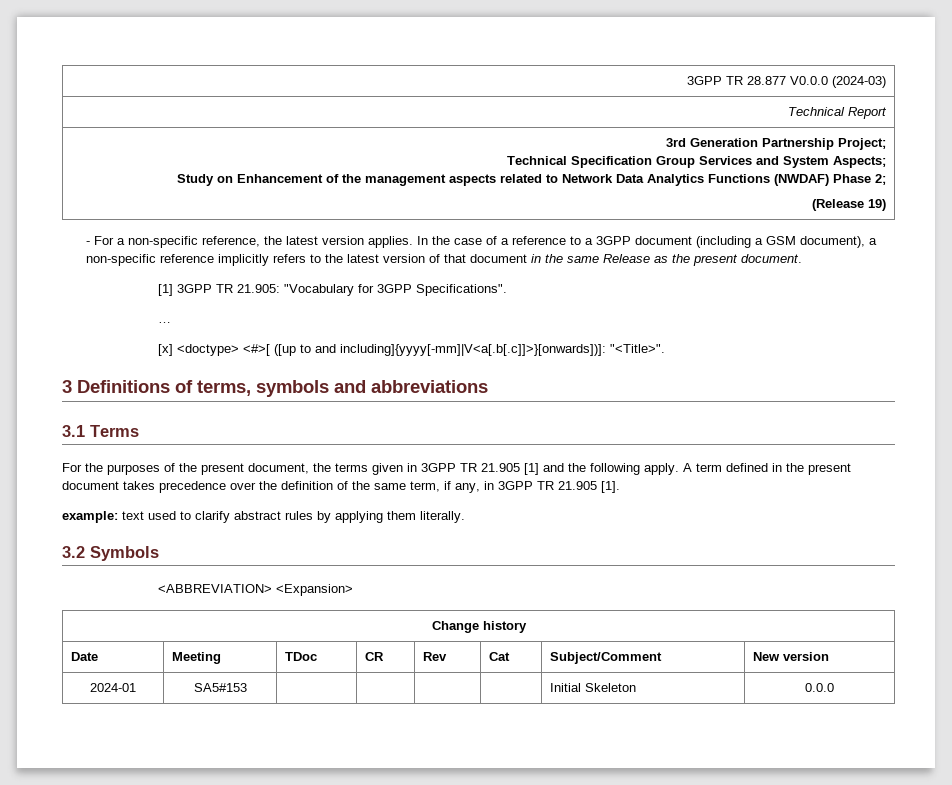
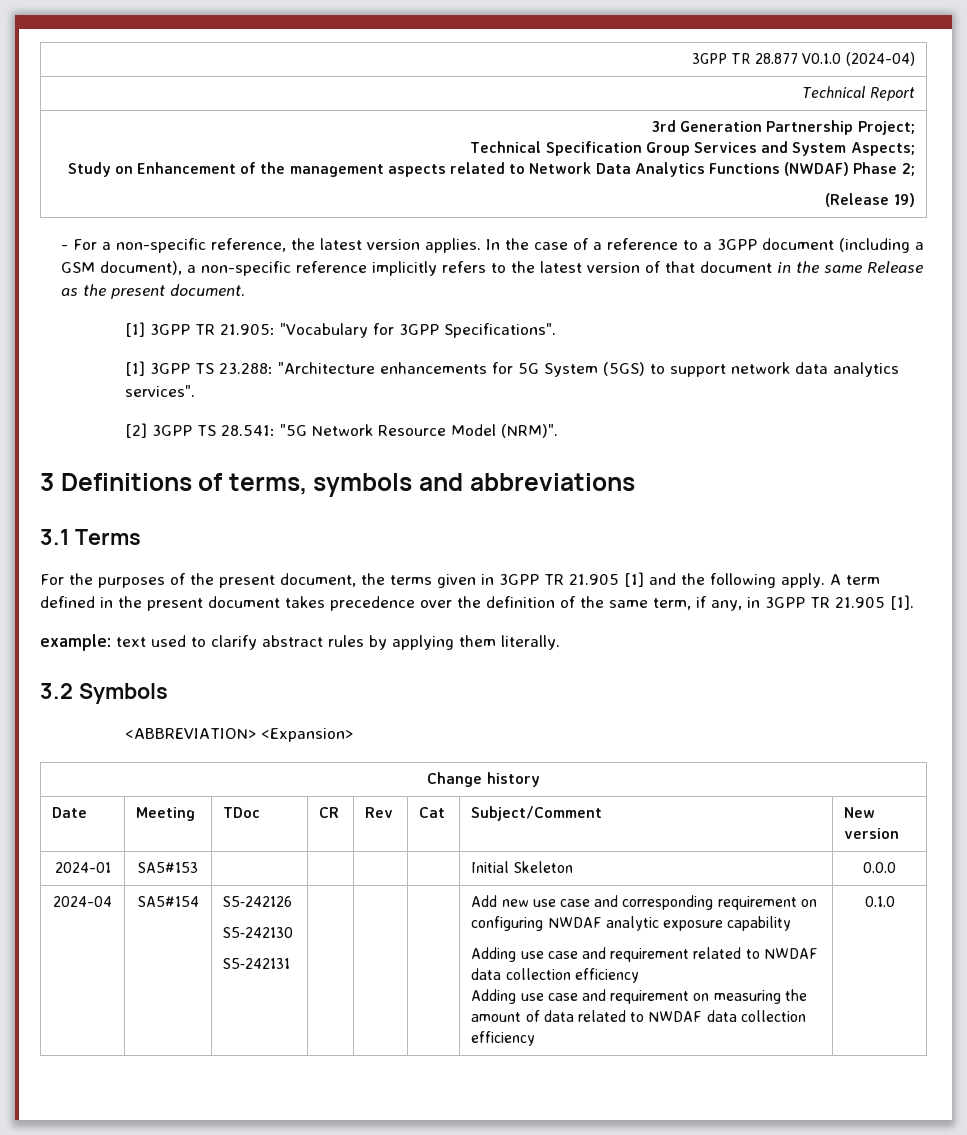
[789,76,886,88] V0.0.0 (2024-03) -> [802,52,915,66] V0.1.0 (2024-04)
[158,322,172,323] [158,344,666,356] … // [x] <doctype> <#>[ ([up to and including]{yyyy[-mm]|V<a[.b[.c]]>}[onwards])]: "<Title>". -> [125,361,900,377] [125,385,196,397] [125,423,559,438] [1] 3GPP TS 23.288: "Architecture enhancements for 5G System (5GS) to support network data analytics services". // [2] 3GPP TS 28.541: "5G Network Resource Model (NRM)".
(834, 687) none -> [53,896,112,907] [137,896,199,907] [223,896,293,907] [223,927,294,938] [223,958,291,969] [471,895,817,910] [471,916,792,931] [471,947,818,962] [471,968,639,983] [471,989,807,1004] [471,1010,806,1022] [471,1031,536,1046] [864,896,895,907] // 2024-04 | SA5#154 | S5‑242126 // S5‑242130 // S5‑242131 | | | | Add new use case and corresponding requirement on configuring NWDAF analytic exposure capability // Adding use case and requirement related to NWDAF data collection efficiency // Adding use case and requirement on measuring the amount of data related to NWDAF data collection efficiency | 0.1.0

